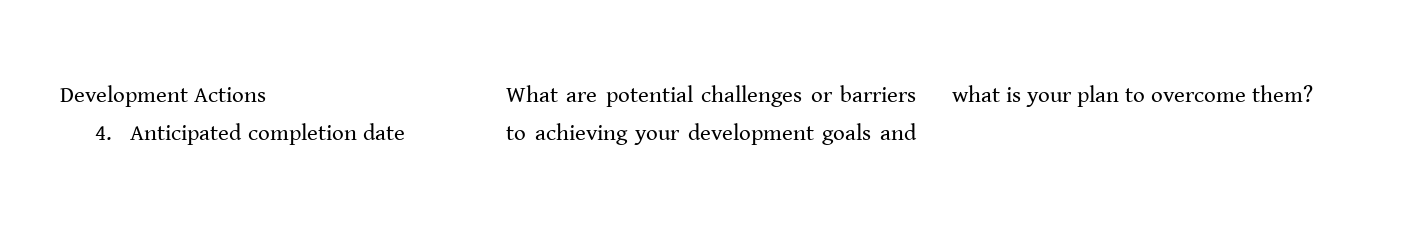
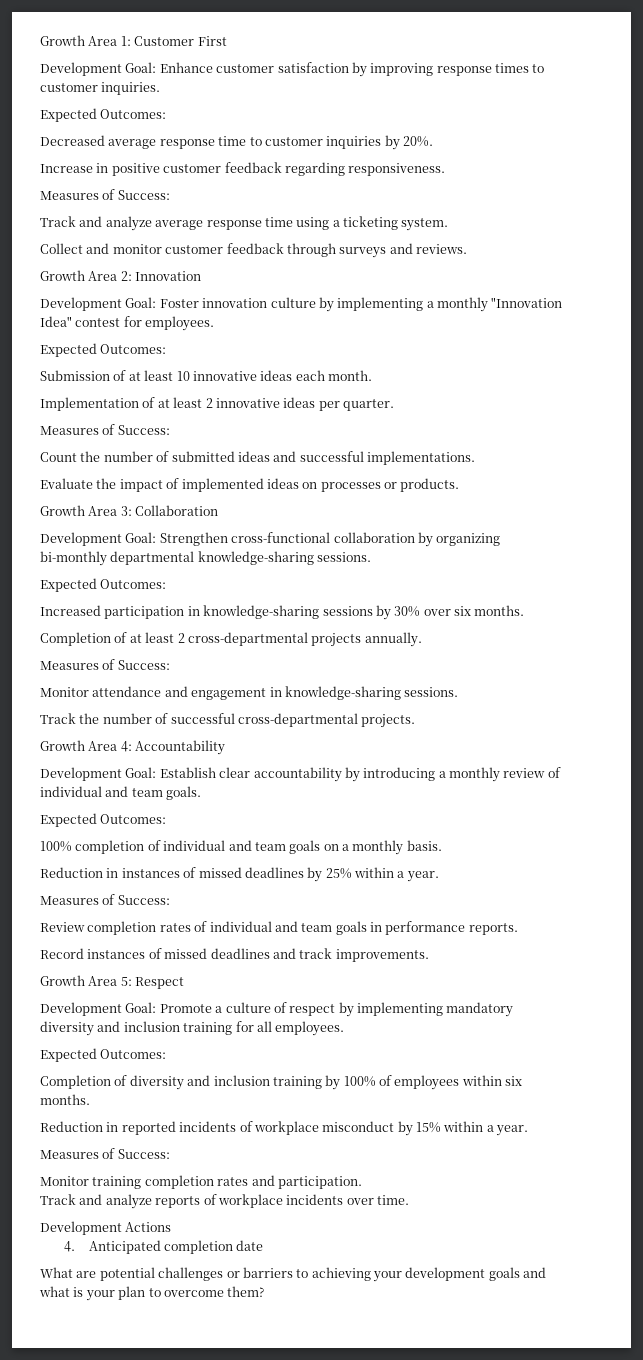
(60, 96) none -> [40,35,227,46] [40,62,545,77] [40,82,161,95] [40,108,167,122] [40,135,433,150] [40,162,446,176] [40,189,170,200] [40,216,449,231] [40,243,467,258] [40,270,202,281] [40,297,563,312] [40,316,215,331] [40,343,167,357] [40,370,372,381] [40,397,394,411] [40,424,170,435] [40,451,475,465] [40,478,460,492] [40,505,219,516] [40,532,501,547] [40,551,372,566] [40,578,167,592] [40,605,525,620] [40,632,422,647] [40,659,170,670] [40,686,459,700] [40,713,416,728] [40,740,226,755] [40,767,561,782] [40,786,202,800] [40,813,167,827] [40,840,442,855] [40,867,439,882] [40,894,170,905] [40,921,518,935] [40,948,429,962] [40,975,185,989] [40,1002,514,1017] [40,1021,345,1036] [40,1048,167,1062] [40,1075,523,1090] [40,1094,90,1105] [40,1121,529,1136] [40,1148,170,1159] [40,1175,362,1189] [40,1194,409,1209] Growth Area 1: Customer First // Development Goal: Enhance customer satisfaction by improving response times to customer inquiries. // Expected Outcomes: // Decreased average response time to customer inquiries by 20%. // Increase in positive customer feedback regarding responsiveness. // Measures of Success: // Track and analyze average response time using a ticketing system. // Collect and monitor customer feedback through surveys and reviews. // Growth Area 2: Innovation // Development Goal: Foster innovation culture by implementing a monthly "Innovation Idea" contest for employees. // Expected Outcomes: // Submission of at least 10 innovative ideas each month. // Implementation of at least 2 innovative ideas per quarter. // Measures of Success: // Count the number of submitted ideas and successful implementations. // Evaluate the impact of implemented ideas on processes or products. // Growth Area 3: Collaboration // Development Goal: Strengthen cross-functional collaboration by organizing bi-monthly departmental knowledge-sharing sessions. // Expected Outcomes: // Increased participation in knowledge-sharing sessions by 30% over six months. // Completion of at least 2 cross-departmental projects annually. // Measures of Success: // Monitor attendance and engagement in knowledge-sharing sessions. // Track the number of successful cross-departmental projects. // Growth Area 4: Accountability // Development Goal: Establish clear accountability by introducing a monthly review of individual and team goals. // Expected Outcomes: // 100% completion of individual and team goals on a monthly basis. // Reduction in instances of missed deadlines by 25% within a year. // Measures of Success: // Review completion rates of individual and team goals in performance reports. // Record instances of missed deadlines and track improvements. // Growth Area 5: Respect // Development Goal: Promote a culture of respect by implementing mandatory diversity and inclusion training for all employees. // Expected Outcomes: // Completion of diversity and inclusion training by 100% of employees within six months. // Reduction in reported incidents of workplace misconduct by 15% within a year. // Measures of Success: // Monitor training completion rates and participation. // Track and analyze reports of workplace incidents over time. //

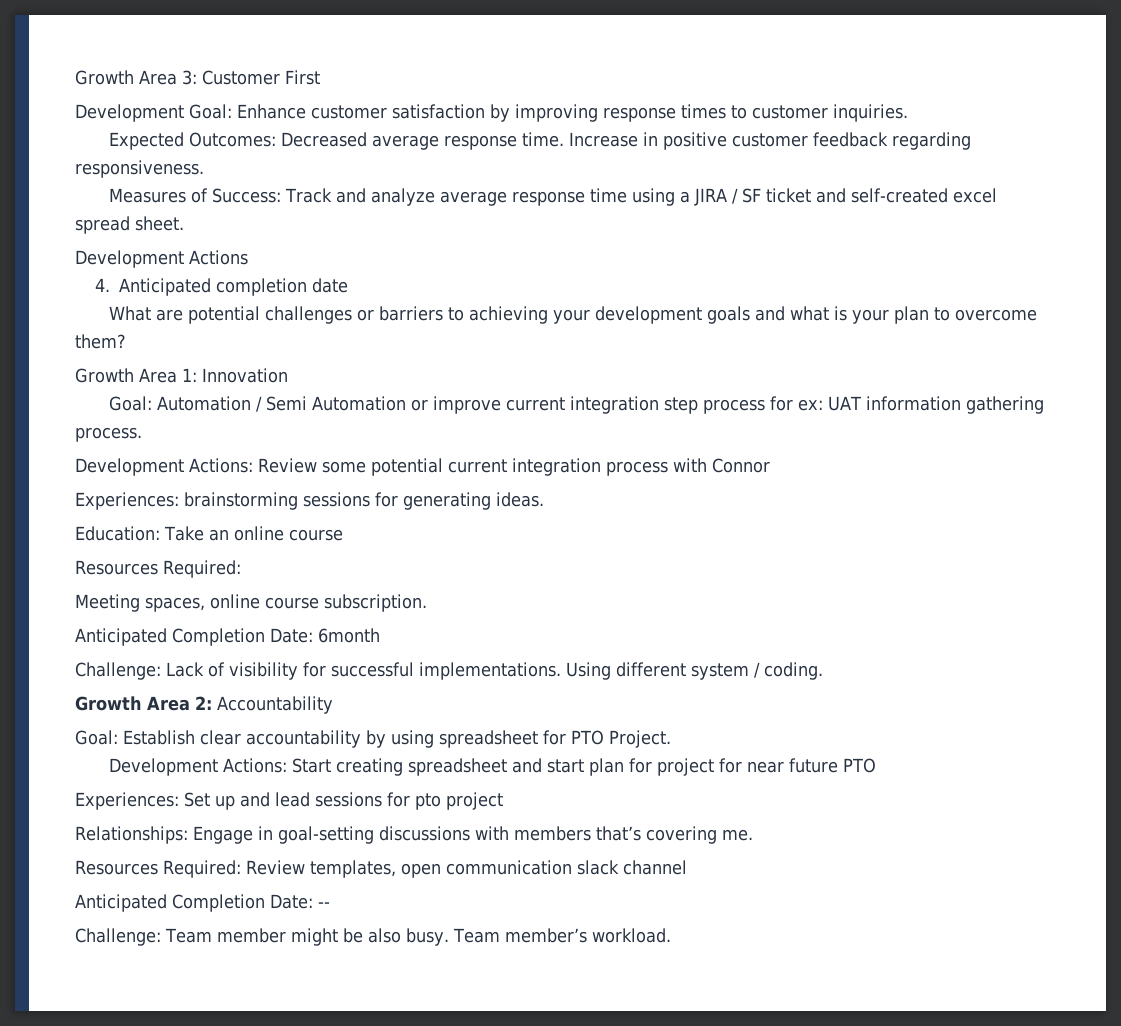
[40,35,131,46] Growth Area 1: -> [75,70,197,85] Growth Area 3:
(167, 114) // -> (276, 139) none
[218,135,433,150] time to customer inquiries by 20%. // -> [521,132,564,147] time.
(170, 195) // -> (281, 195) none
[343,216,449,231] [40,243,467,258] [40,270,202,281] [40,297,563,312] [40,316,215,331] [40,343,167,357] [40,370,372,381] [40,397,394,411] [40,424,170,435] [40,451,475,465] [40,478,460,492] [40,505,219,516] [40,532,501,547] [40,551,372,566] [40,578,167,592] [40,605,525,620] [40,632,422,647] [40,659,170,670] [40,686,459,700] [40,713,416,728] [40,740,226,755] [40,767,561,782] [40,786,202,800] [40,813,167,827] [40,840,442,855] [40,867,439,882] [40,894,170,905] [40,921,518,935] [40,948,429,962] [40,975,185,989] [40,1002,514,1017] [40,1021,345,1036] [40,1048,167,1062] [40,1075,523,1090] [40,1094,90,1105] [40,1121,529,1136] [40,1148,170,1159] [40,1175,362,1189] [40,1194,409,1209] ticketing system. // Collect and monitor customer feedback through surveys and reviews. // Growth Area 2: Innovation // Development Goal: Foster innovation culture by implementing a monthly "Innovation Idea" contest for employees. // Expected Outcomes: // Submission of at least 10 innovative ideas each month. // Implementation of at least 2 innovative ideas per quarter. // Measures of Success: // Count the number of submitted ideas and successful implementations. // Evaluate the impact of implemented ideas on processes or products. // Growth Area 3: Collaboration // Development Goal: Strengthen cross-functional collaboration by organizing bi-monthly departmental knowledge-sharing sessions. // Expected Outcomes: // Increased participation in knowledge-sharing sessions by 30% over six months. // Completion of at least 2 cross-departmental projects annually. // Measures of Success: // Monitor attendance and engagement in knowledge-sharing sessions. // Track the number of successful cross-departmental projects. // Growth Area 4: Accountability // Development Goal: Establish clear accountability by introducing a monthly review of individual and team goals. // Expected Outcomes: // 100% completion of individual and team goals on a monthly basis. // Reduction in instances of missed deadlines by 25% within a year. // Measures of Success: // Review completion rates of individual and team goals in performance reports. // Record instances of missed deadlines and track improvements. // Growth Area 5: Respect // Development Goal: Promote a culture of respect by implementing mandatory diversity and inclusion training for all employees. // Expected Outcomes: // Completion of diversity and inclusion training by 100% of employees within six months. // Reduction in reported incidents of workplace misconduct by 15% within a year. // Measures of Success: // Monitor training completion rates and participation. // Track and analyze reports of workplace incidents over time. -> [693,188,997,206] [75,216,184,234] JIRA / SF ticket and self-created excel spread sheet.
(265, 1291) none -> [75,368,288,383] [108,396,1044,414] [75,427,142,442] [75,458,770,476] [75,492,544,510] [75,526,343,541] [75,560,241,578] [75,594,427,612] [75,628,380,646] [75,662,823,680] [75,696,333,714] [75,730,671,748] [108,758,876,776] [75,792,503,810] [75,826,753,844] [75,860,687,878] [75,894,330,912] [75,928,671,946] // Growth Area 1: Innovation // Goal: Automation / Semi Automation or improve current integration step process for ex: UAT information gathering process. // Development Actions: Review some potential current integration process with Connor // Experiences: brainstorming sessions for generating ideas. // Education: Take an online course // Resources Required: // Meeting spaces, online course subscription. // Anticipated Completion Date: 6month // Challenge: Lack of visibility for successful implementations. Using different system / coding. // Growth Area 2: Accountability // Goal: Establish clear accountability by using spreadsheet for PTO Project. // Development Actions: Start creating spreadsheet and start plan for project for near future PTO // Experiences: Set up and lead sessions for pto project // Relationships: Engage in goal-setting discussions with members that’s covering me. // Resources Required: Review templates, open communication slack channel // Anticipated Completion Date: -- // Challenge: Team member might be also busy. Team member’s workload.

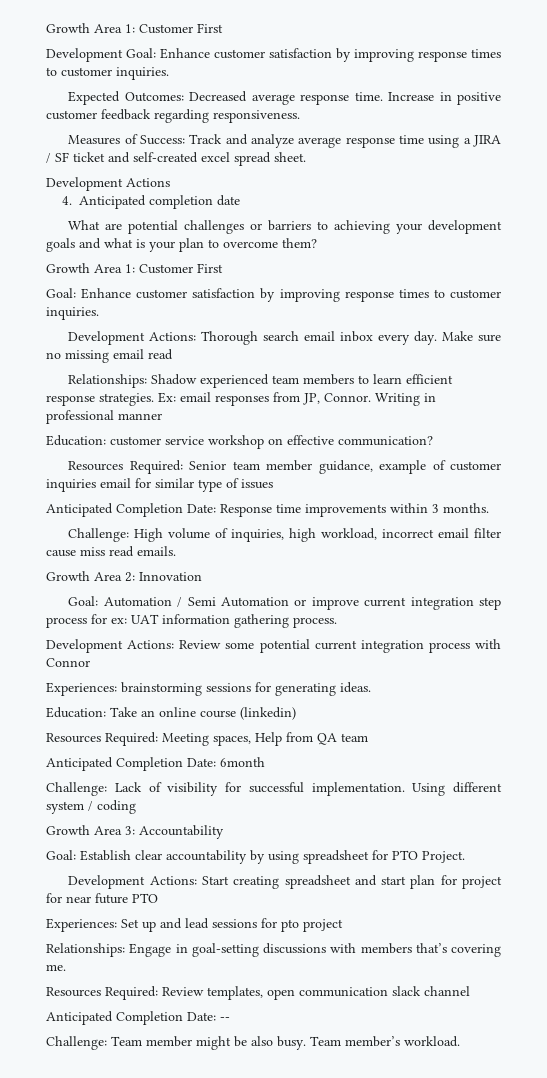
[75,70,197,85] Growth Area 3: -> [46,23,135,33] Growth Area 1:
(197, 375) none -> [139,263,223,274] [46,288,501,302] [46,307,99,320] [68,331,502,345] [46,349,173,363] [68,374,454,388] [46,392,436,406] [46,410,162,424] [46,435,433,449] [68,460,502,474] [46,478,273,492] [46,503,489,517] [68,528,502,542] [46,546,176,557] [46,571,135,582] Customer First // Goal: Enhance customer satisfaction by improving response times to customer inquiries. // Development Actions: Thorough search email inbox every day. Make sure no missing email read // Relationships: Shadow experienced team members to learn efficient response strategies. Ex: email responses from JP, Connor. Writing in professional manner // Education: customer service workshop on effective communication? // Resources Required: Senior team member guidance, example of customer inquiries email for similar type of issues // Anticipated Completion Date: Response time improvements within 3 months. // Challenge: High volume of inquiries, high workload, incorrect email filter cause miss read emails. // Growth Area 2:
[75,560,241,578] // Resources Required: // -> [240,707,296,720] [46,732,158,746] (linkedin) // Resources Required:
[210,594,427,612] online course subscription. -> [255,732,368,746] Help from QA team
[419,662,561,680] implementations. -> [311,782,405,796] implementation.
[764,662,823,680] [75,696,212,711] coding. // Growth Area 2: -> [97,800,136,814] [46,825,135,835] coding // Growth Area 3:

